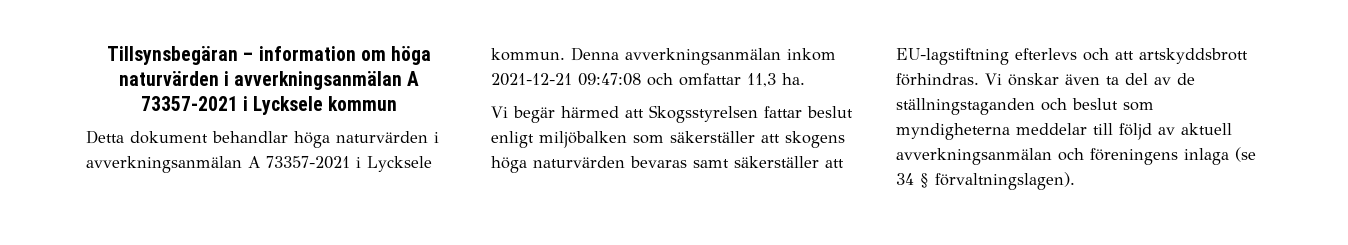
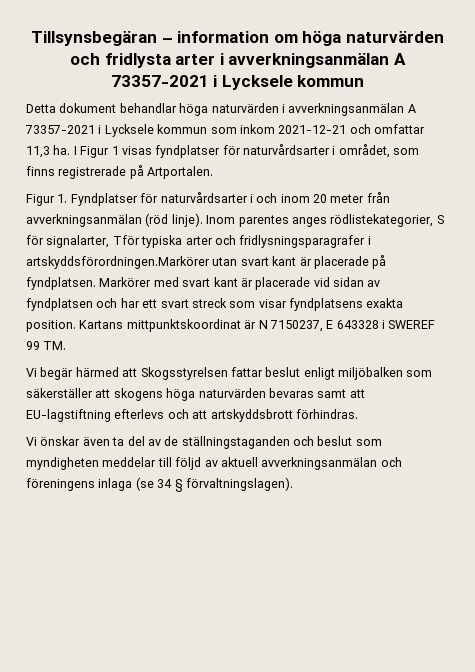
(219, 78) none -> [70,53,216,68] och fridlysta arter
[491,47,781,65] kommun. Denna avverkningsanmälan -> [157,124,237,134] kommun som
[578,73,641,86] 09:47:08 -> (347, 129) none
(805, 79) none -> [73,144,420,158] [26,165,214,179] [26,192,390,206] [26,213,444,227] [26,235,371,248] [26,255,387,269] [26,277,381,290] [26,298,404,311] [26,319,436,332] [26,341,67,350] I Figur 1 visas fyndplatser för naturvårdsarter i området, som finns registrerade på Artportalen. // Figur 1. Fyndplatser för naturvårdsarter i och inom 20 meter från avverkningsanmälan (röd linje). Inom parentes anges rödlistekategorier, S för signalarter, Tför typiska arter och fridlysningsparagrafer i artskyddsförordningen.Markörer utan svart kant är placerade på fyndplatsen. Markörer med svart kant är placerade vid sidan av fyndplatsen och har ett svart streck som visar fyndplatsens exakta position. Kartans mittpunktskoordinat är N 7150237, E 643328 i SWEREF 99 TM.
[734,156,819,168] säkerställer -> (347, 393) none
(979, 79) none -> (358, 414) //
[896,123,1010,140] myndigheterna -> [26,457,99,470] myndigheten

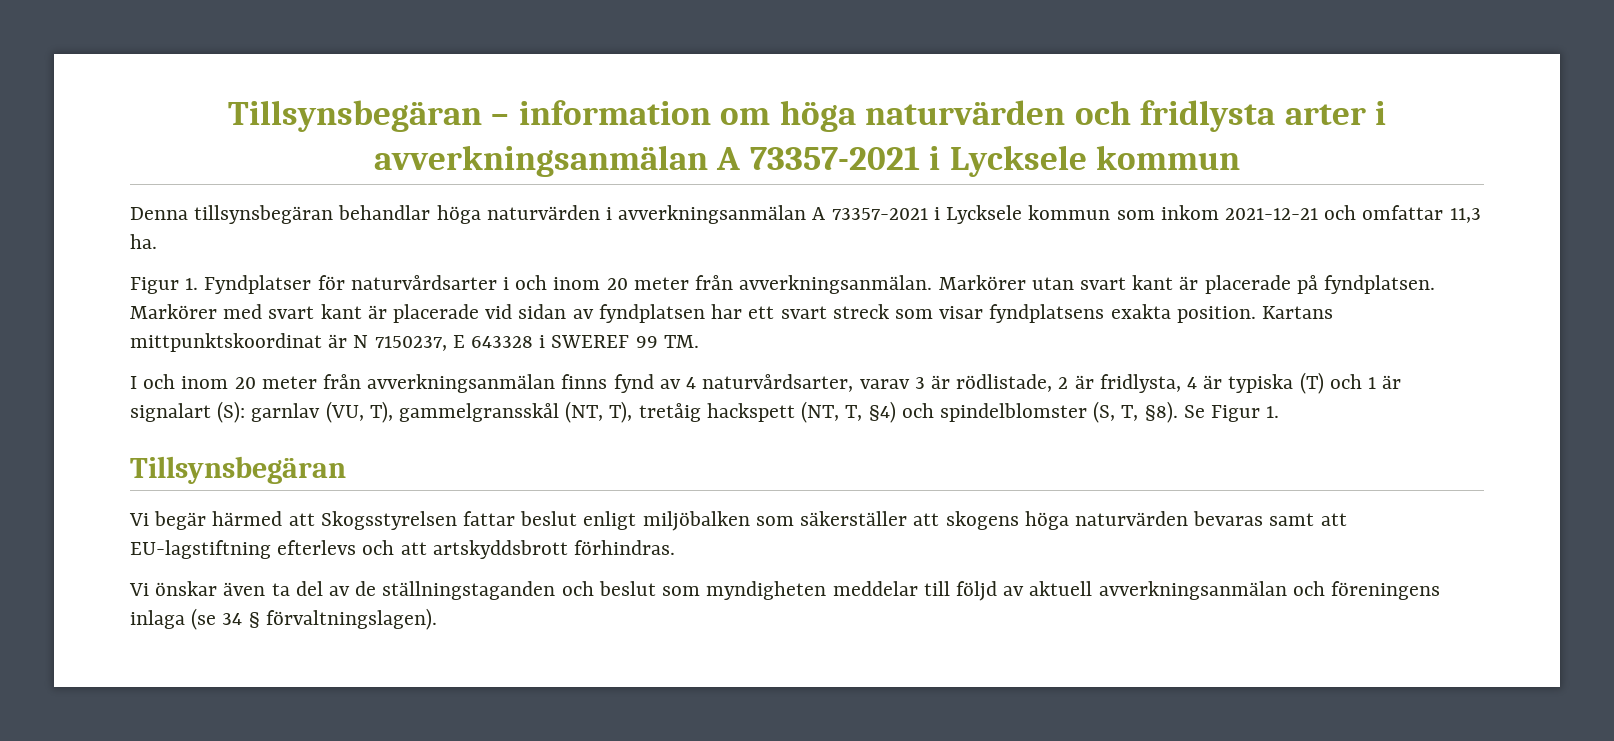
[26,103,117,113] Detta dokument -> [130,205,334,224] Denna tillsynsbegäran
[73,144,420,158] [26,165,214,179] I Figur 1 visas fyndplatser för naturvårdsarter i området, som finns registrerade på Artportalen. -> (157, 241) none
[26,213,444,227] [26,235,371,248] [26,256,210,269] avverkningsanmälan (röd linje). Inom parentes anges rödlistekategorier, S för signalarter, Tför typiska arter och fridlysningsparagrafer i artskyddsförordningen.Markörer -> [739,275,1026,294] avverkningsanmälan. Markörer
[96,298,118,308] och -> (705, 313) none
(67, 345) none -> [130,372,1402,394] [130,401,1280,423] [130,456,346,484] // I och inom 20 meter från avverkningsanmälan finns fynd av 4 naturvårdsarter, varav 3 är rödlistade, 2 är fridlysta, 4 är typiska (T) och 1 är signalart (S): garnlav (VU, T), gammelgransskål (NT, T), tretåig hackspett (NT, T, §4) och spindelblomster (S, T, §8). Se Figur 1. // Tillsynsbegäran

